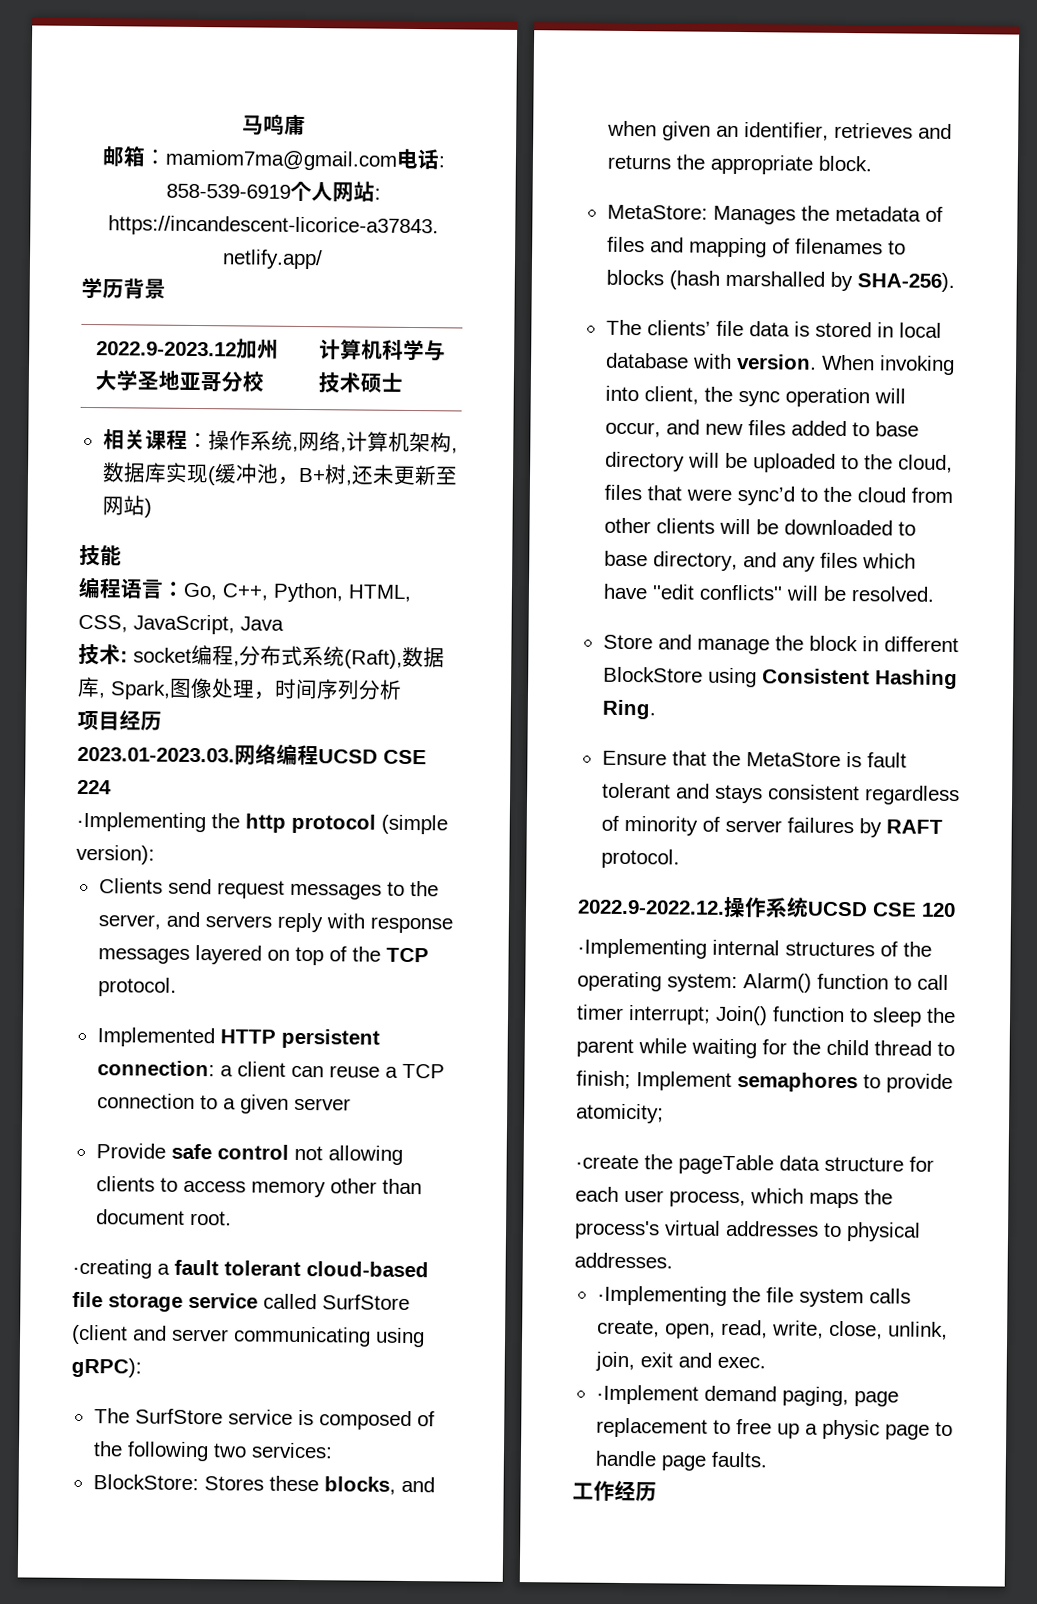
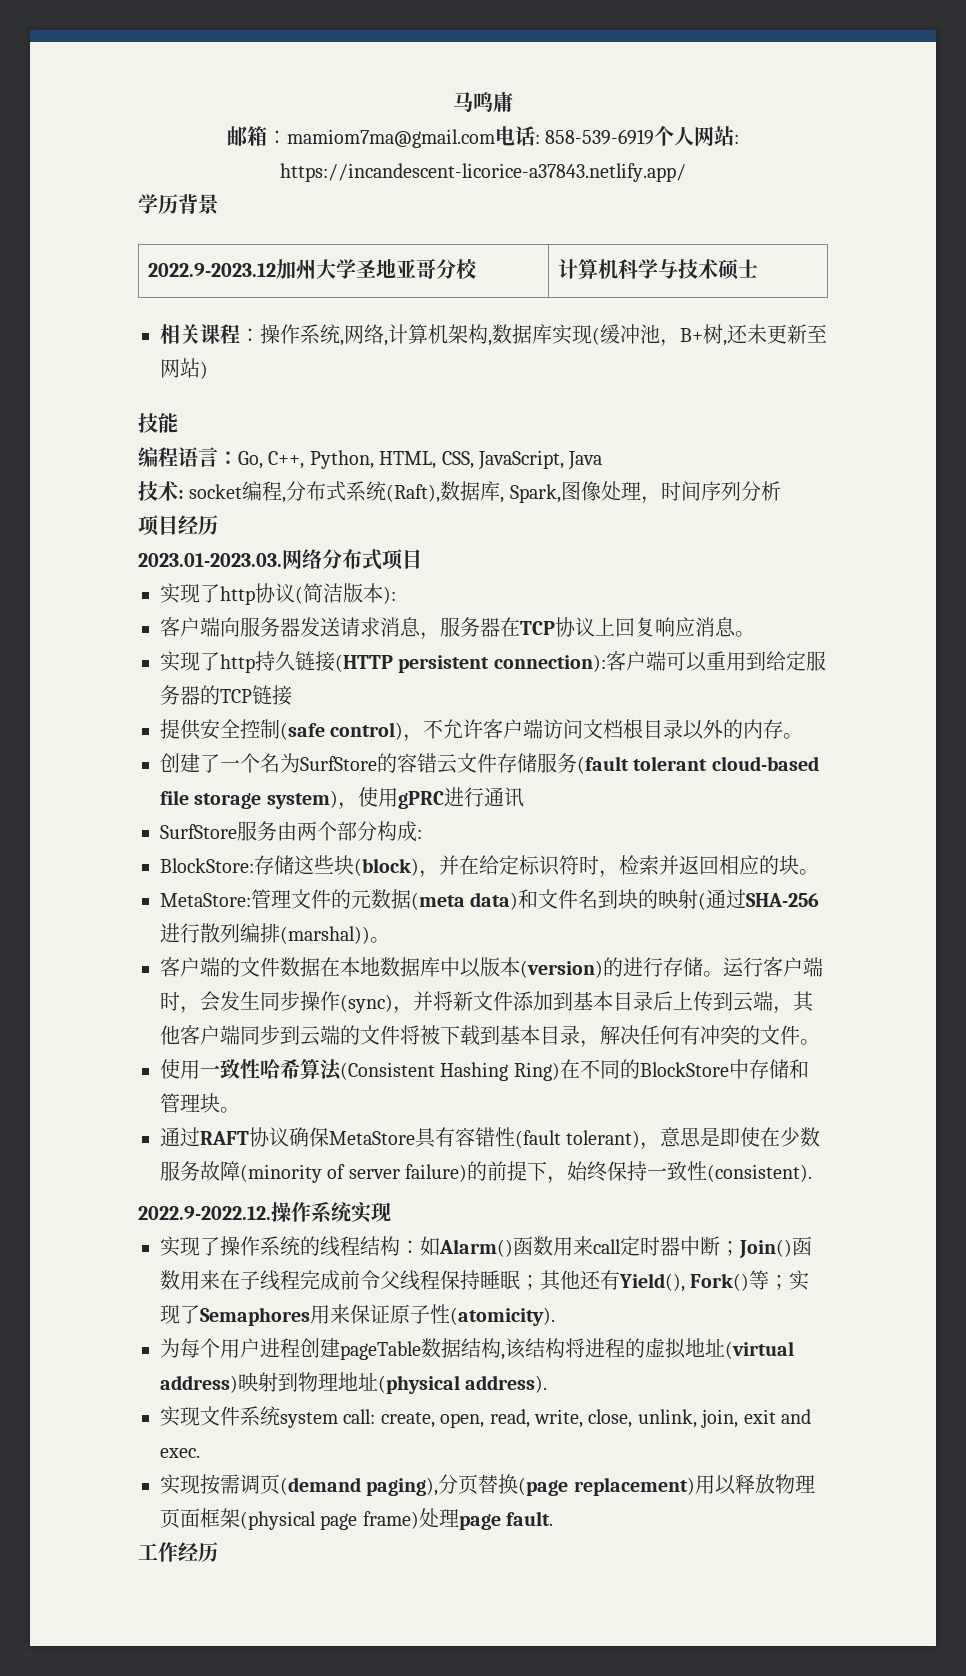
[276,743,427,766] [77,779,112,795] [76,811,448,835] [76,844,155,865] [98,878,439,900] [97,911,453,934] [97,945,429,966] [97,977,177,997] [96,1027,380,1049] [96,1060,445,1079] [96,1093,351,1114] [95,1143,403,1165] [95,1176,422,1198] [95,1209,232,1226] [72,1258,429,1279] [72,1291,410,1312] [71,1324,425,1348] [71,1357,142,1378] [93,1408,435,1431] [92,1441,333,1462] [92,1474,435,1495] [606,120,952,141] [606,154,872,175] [606,204,943,225] [606,236,906,258] [605,269,955,293] [605,319,942,338] [605,352,955,376] [604,385,906,408] [604,419,919,438] [604,451,953,473] [603,484,953,506] [603,517,916,536] [603,550,916,572] [602,583,935,602] [602,634,959,655] [602,666,958,690] [601,699,656,720] [601,750,907,768] [601,782,960,806] [600,815,943,838] [600,848,680,869] [577,896,956,919] [577,938,932,959] [577,971,949,993] [576,1004,956,1027] [576,1038,955,1059] [576,1070,953,1094] [576,1103,664,1124] [575,1154,934,1175] [575,1186,893,1209] [574,1220,921,1242] [574,1252,673,1269] [596,1285,911,1308] 编程UCSD CSE 224 // ·Implementing the http protocol (simple version): // Clients send request messages to the server, and servers reply with response messages layered on top of the TCP protocol. // Implemented HTTP persistent connection: a client can reuse a TCP connection to a given server // Provide safe control not allowing clients to access memory other than document root. // ·creating a fault tolerant cloud-based file storage service called SurfStore (client and server communicating using gRPC): // The SurfStore service is composed of the following two services: // BlockStore: Stores these blocks, and when given an identifier, retrieves and returns the appropriate block. // MetaStore: Manages the metadata of files and mapping of filenames to blocks (hash marshalled by SHA-256). // The clients’ file data is stored in local database with version. When invoking into client, the sync operation will occur, and new files added to base directory will be uploaded to the cloud, files that were sync’d to the cloud from other clients will be downloaded to base directory, and any files which have ''edit conflicts'' will be resolved. // Store and manage the block in different BlockStore using Consistent Hashing Ring. // Ensure that the MetaStore is fault tolerant and stays consistent regardless of minority of server failures by RAFT protocol. // 2022.9-2022.12.操作系统UCSD CSE 120 // ·Implementing internal structures of the operating system: Alarm() function to call timer interrupt; Join() function to sleep the parent while waiting for the child thread to finish; Implement semaphores to provide atomicity; // ·create the pageTable data structure for each user process, which maps the process's virtual addresses to physical addresses. // ·Implementing the file system calls -> [322,549,422,570] [160,583,396,605] [160,617,755,640] [160,651,826,673] [160,685,292,706] [160,719,804,742] [160,753,819,774] [160,787,524,810] [160,821,422,842] [160,855,819,878] [160,889,820,910] [160,923,390,944] [160,957,823,978] [160,991,814,1014] [160,1025,820,1048] [160,1059,809,1081] [160,1093,240,1113] [160,1127,821,1150] [160,1161,813,1184] [138,1201,391,1223] [160,1236,812,1258] [160,1270,810,1292] [160,1304,555,1326] [160,1338,794,1360] [160,1372,548,1394] [160,1406,376,1428] 分布式项目 // 实现了http协议(简洁版本): // 客户端向服务器发送请求消息，服务器在TCP协议上回复响应消息。 // 实现了http持久链接(HTTP persistent connection):客户端可以重用到给定服务器的TCP链接 // 提供安全控制(safe control)，不允许客户端访问文档根目录以外的内存。 // 创建了一个名为SurfStore的容错云文件存储服务(fault tolerant cloud-based file storage system)，使用gPRC进行通讯 // SurfStore服务由两个部分构成: // BlockStore:存储这些块(block)，并在给定标识符时，检索并返回相应的块。 // MetaStore:管理文件的元数据(meta data)和文件名到块的映射(通过SHA-256进行散列编排(marshal))。 // 客户端的文件数据在本地数据库中以版本(version)的进行存储。运行客户端时，会发生同步操作(sync)，并将新文件添加到基本目录后上传到云端，其他客户端同步到云端的文件将被下载到基本目录，解决任何有冲突的文件。 // 使用一致性哈希算法(Consistent Hashing Ring)在不同的BlockStore中存储和管理块。 // 通过RAFT协议确保MetaStore具有容错性(fault tolerant)，意思是即使在少数服务故障(minority of server failure)的前提下，始终保持一致性(consistent). // 2022.9-2022.12.操作系统实现 // 实现了操作系统的线程结构：如Alarm()函数用来call定时器中断；Join()函数用来在子线程完成前令父线程保持睡眠；其他还有Yield(), Fork()等；实现了Semaphores用来保证原子性(atomicity). // 为每个用户进程创建pageTable数据结构,该结构将进程的虚拟地址(virtual address)映射到物理地址(physical address). // 实现文件系统system call:
[595,1384,899,1407] [595,1417,953,1440] [594,1450,767,1471] ·Implement demand paging, page replacement to free up a physic page to handle page faults. -> [160,1474,815,1496] [160,1508,554,1530] 实现按需调页(demand paging),分页替换(page replacement)用以释放物理页面框架(physical page frame)处理page fault.

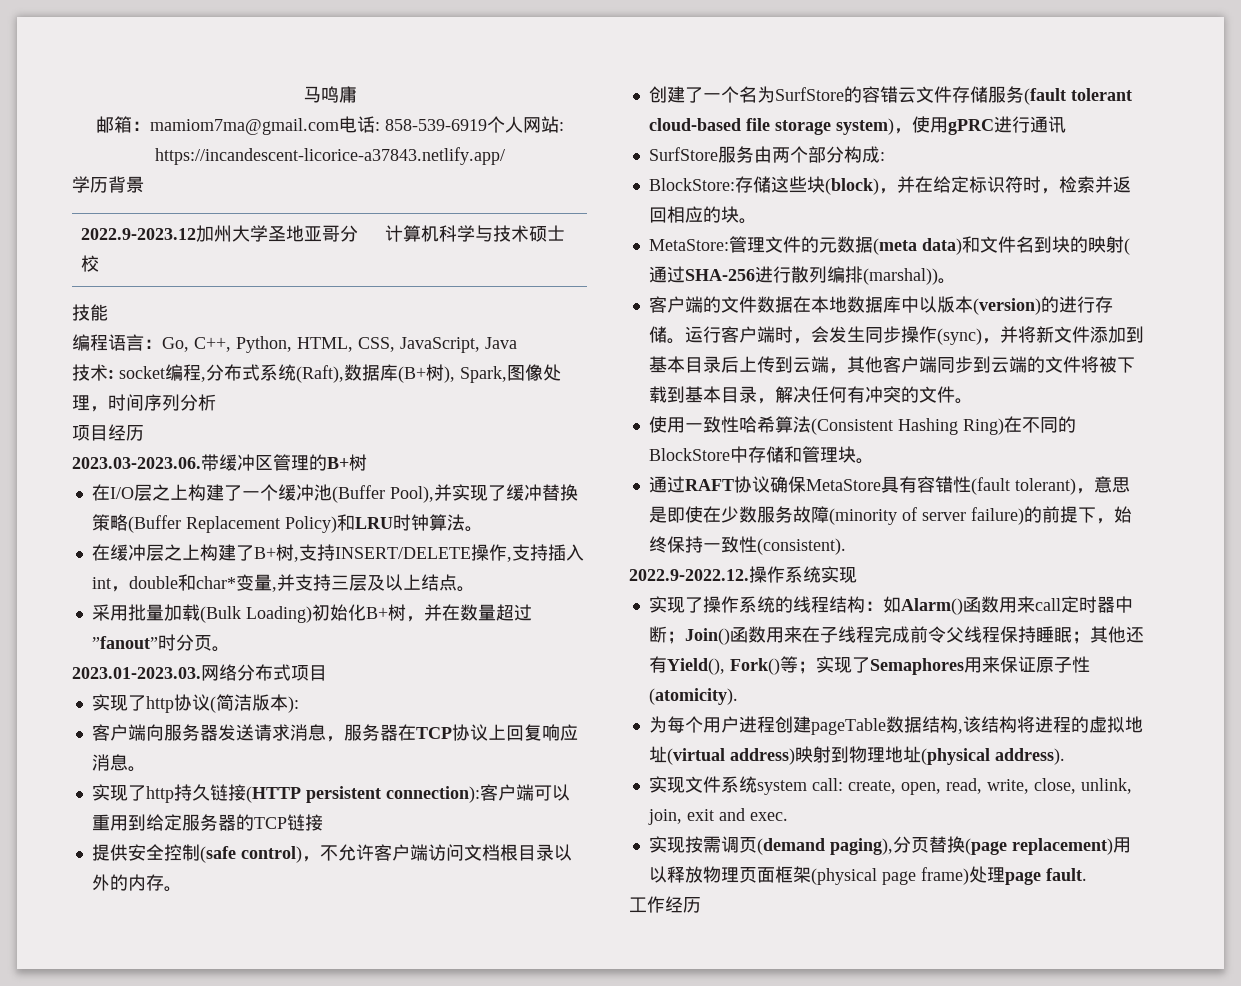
[160,324,827,347] [160,358,208,379] // 相关课程：操作系统,网络,计算机架构,数据库实现(缓冲池，B+树,还未更新至网站) -> (566, 233) none
[500,497,505,503] , -> [398,364,455,383] (B+树),
(218, 525) none -> [72,454,367,471] [91,484,578,503] [91,514,483,533] [91,544,584,562] [91,574,475,592] [91,604,532,623] [91,634,230,652] // 2023.03-2023.06.带缓冲区管理的B+树 // 在I/O层之上构建了一个缓冲池(Buffer Pool),并实现了缓冲替换策略(Buffer Replacement Policy)和LRU时钟算法。 // 在缓冲层之上构建了B+树,支持INSERT/DELETE操作,支持插入int，double和char*变量,并支持三层及以上结点。 // 采用批量加载(Bulk Loading)初始化B+树，并在数量超过”fanout”时分页。

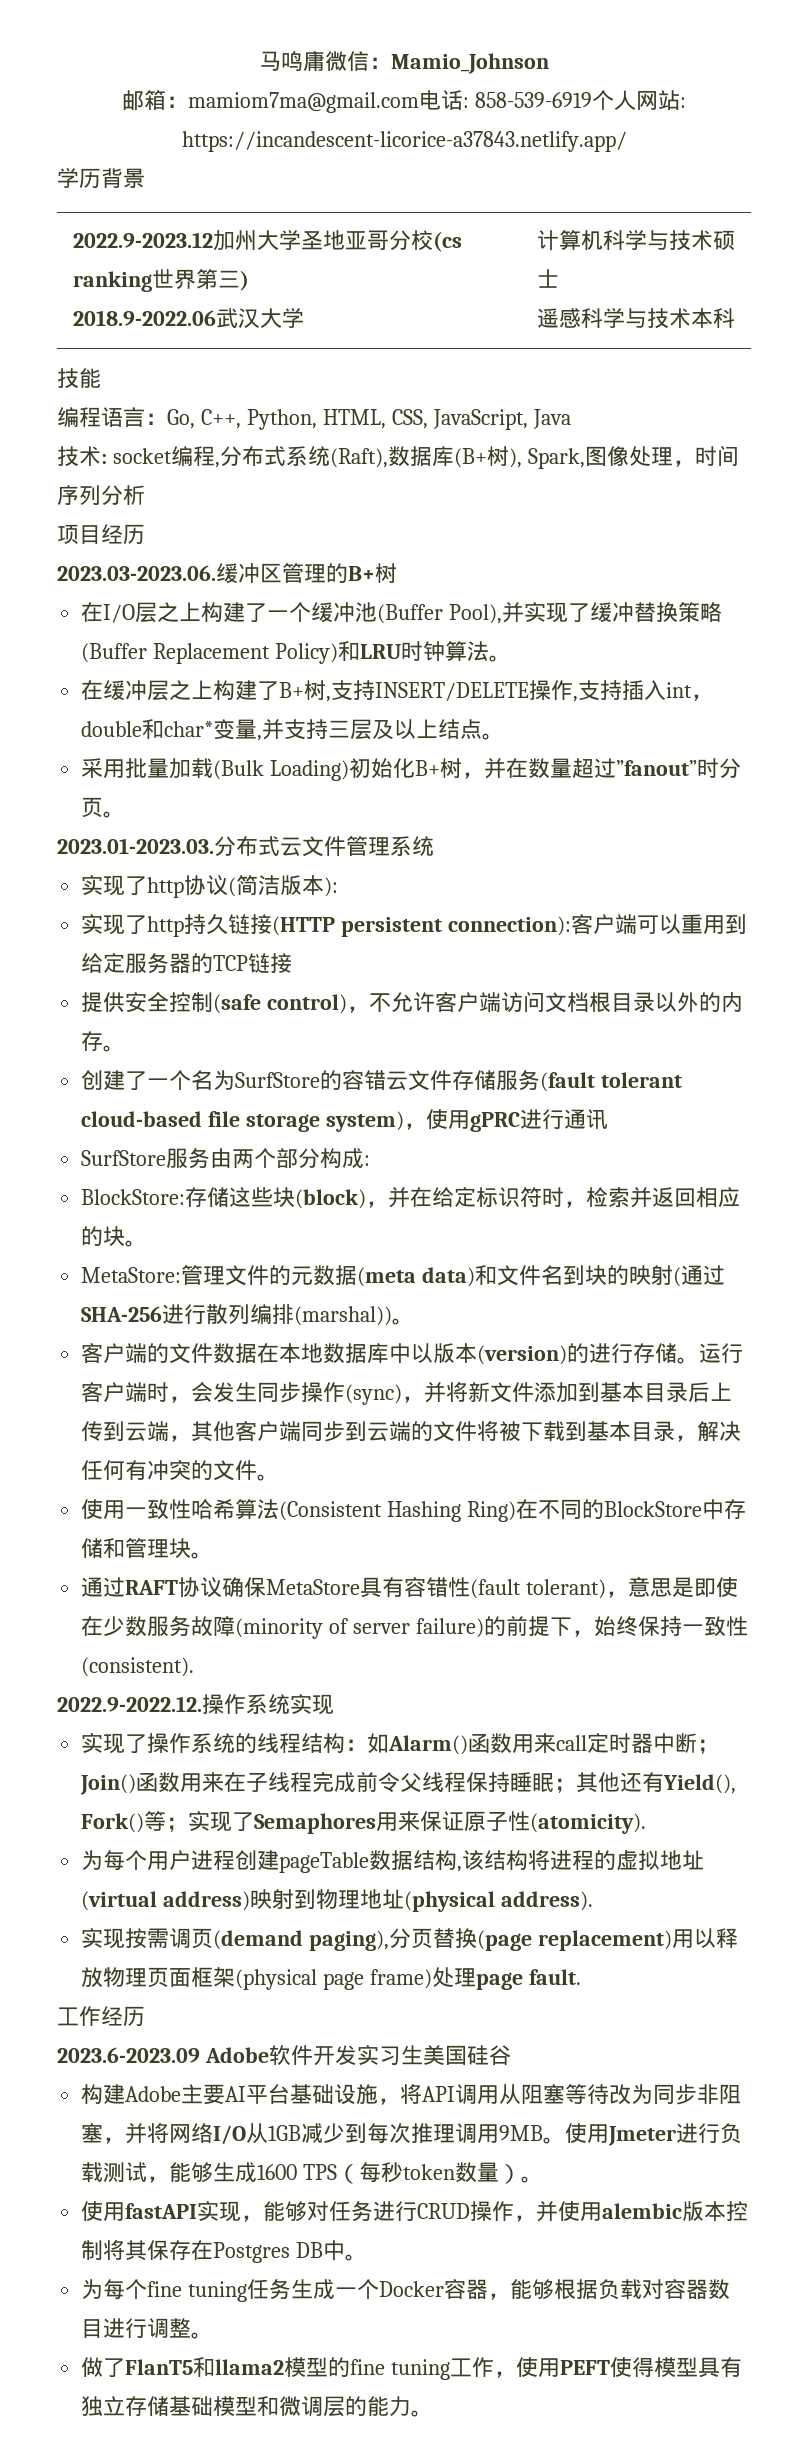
(357, 94) none -> [325,51,549,74] 微信：Mamio_Johnson
(100, 263) none -> [432,231,462,252] [72,269,249,292] [72,308,304,329] (cs ranking世界第三) // 2018.9-2022.06武汉大学
(566, 233) none -> [536,308,735,329] // 遥感科学与技术本科
[201,454,219,471] 带 -> (216, 573) none
[201,664,327,681] 网络分布式项目 -> [214,836,434,857] 分布式云文件管理系统
[91,724,578,742] [91,754,146,772] // 客户端向服务器发送请求消息，服务器在TCP协议上回复响应消息。 -> (339, 887) none
[648,776,1132,795] [647,808,788,825] // 实现文件系统system call: create, open, read, write, close, unlink, join, exit and exec. -> (594, 1901) none
(701, 905) none -> [57,2045,511,2066] [81,2083,742,2105] [81,2122,743,2146] [81,2162,544,2184] [81,2201,749,2222] [81,2239,368,2263] [81,2279,731,2302] [81,2318,214,2339] [81,2357,743,2380] [81,2396,434,2417] // 2023.6-2023.09 Adobe软件开发实习生美国硅谷 // 构建Adobe主要AI平台基础设施，将API调用从阻塞等待改为同步非阻塞，并将网络I/O从1GB减少到每次推理调用9MB。使用Jmeter进行负载测试，能够生成1600 TPS（每秒token数量）。 // 使用fastAPI实现，能够对任务进行CRUD操作，并使用alembic版本控制将其保存在Postgres DB中。 // 为每个fine tuning任务生成一个Docker容器，能够根据负载对容器数目进行调整。 // 做了FlanT5和llama2模型的fine tuning工作，使用PEFT使得模型具有独立存储基础模型和微调层的能力。

